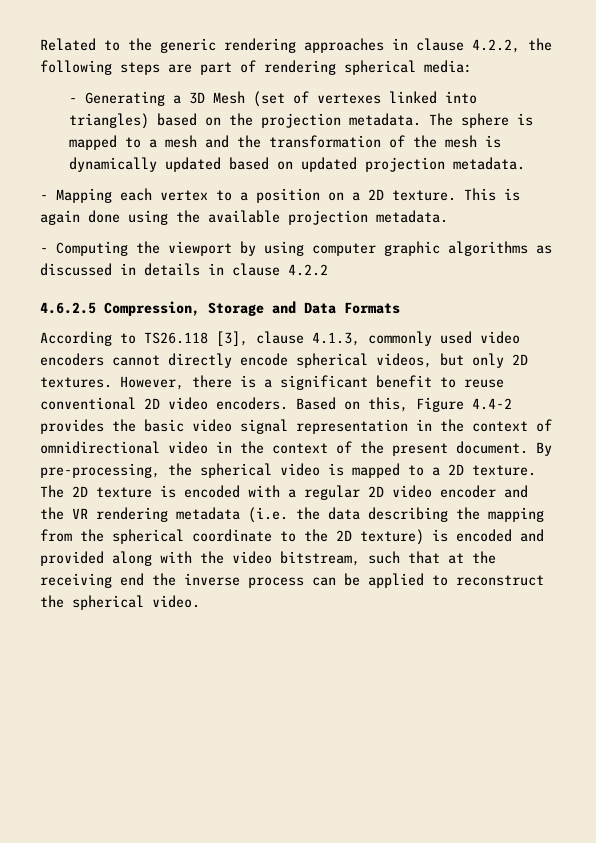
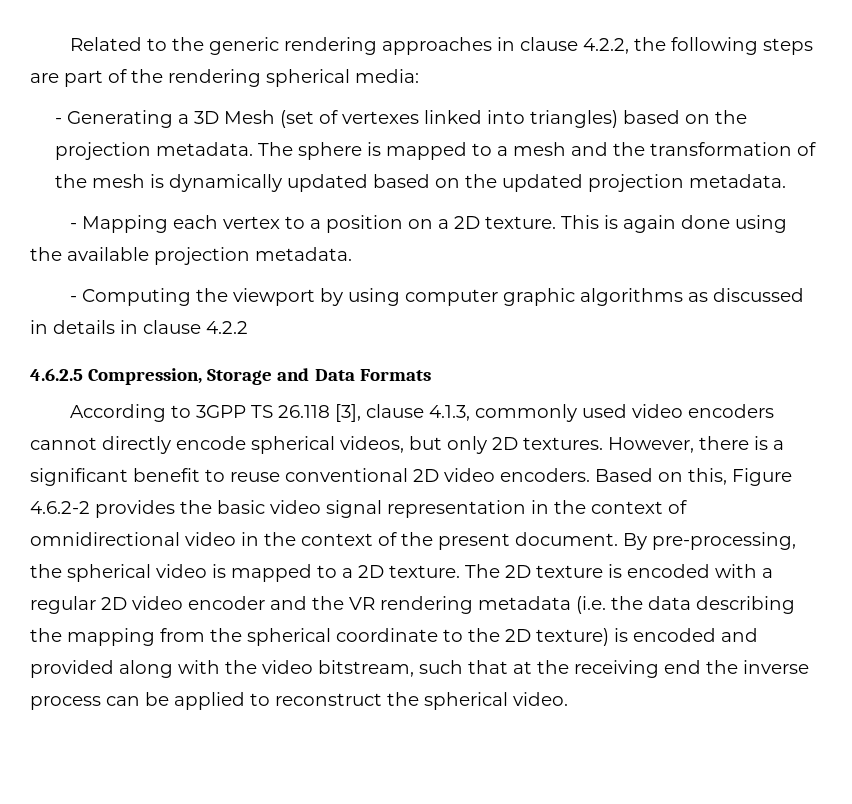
(256, 66) none -> [131,69,163,83] the
(293, 165) none -> [464,174,497,188] the
[144,332,208,344] TS26.118 -> [195,405,330,418] 3GPP TS 26.118
[472,398,512,410] 4.4-2 -> [30,501,90,514] 4.6.2-2

